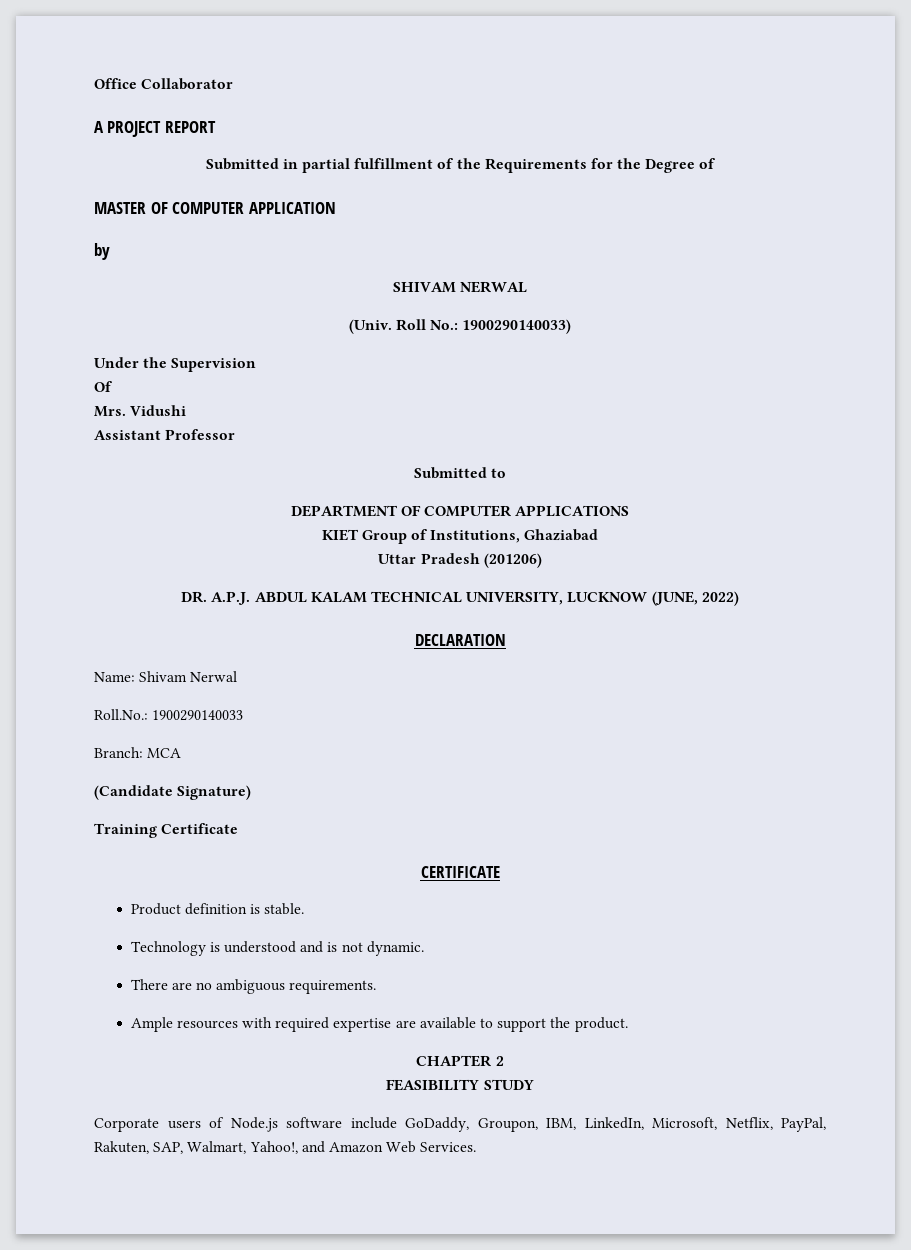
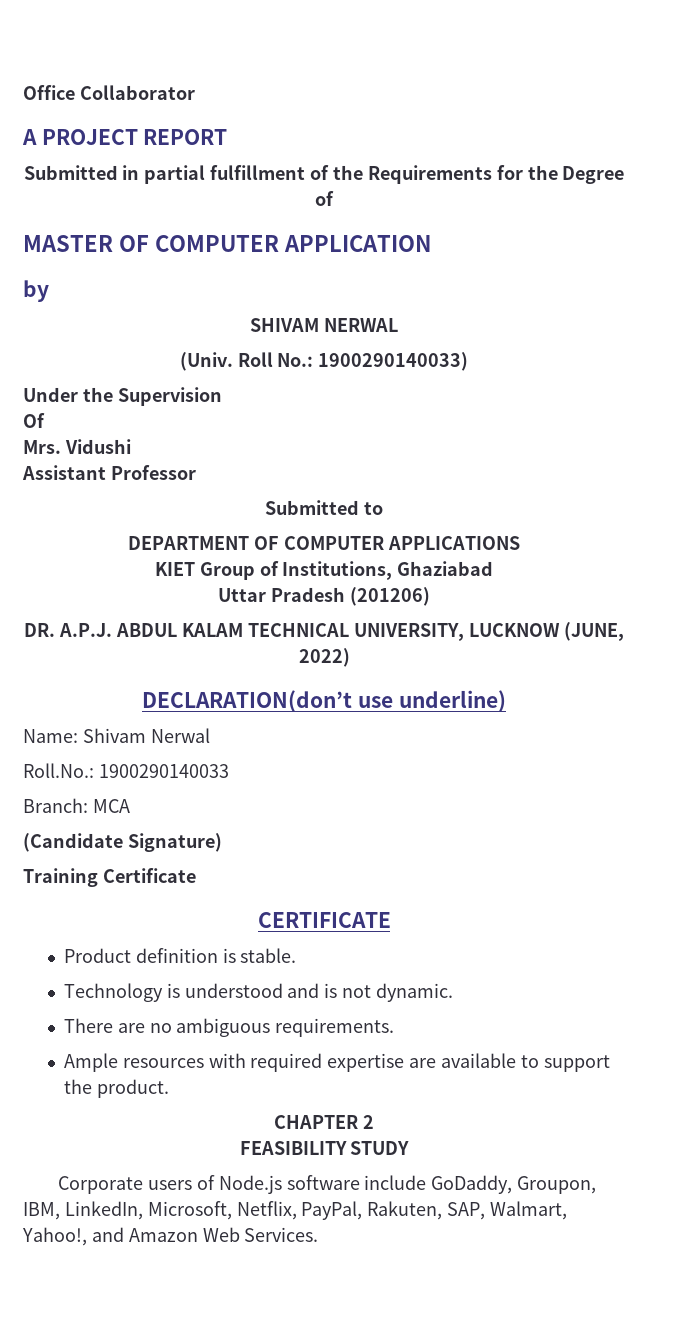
[414,634,506,646] DECLARATION -> [142,690,506,712] DECLARATION(don’t use underline)

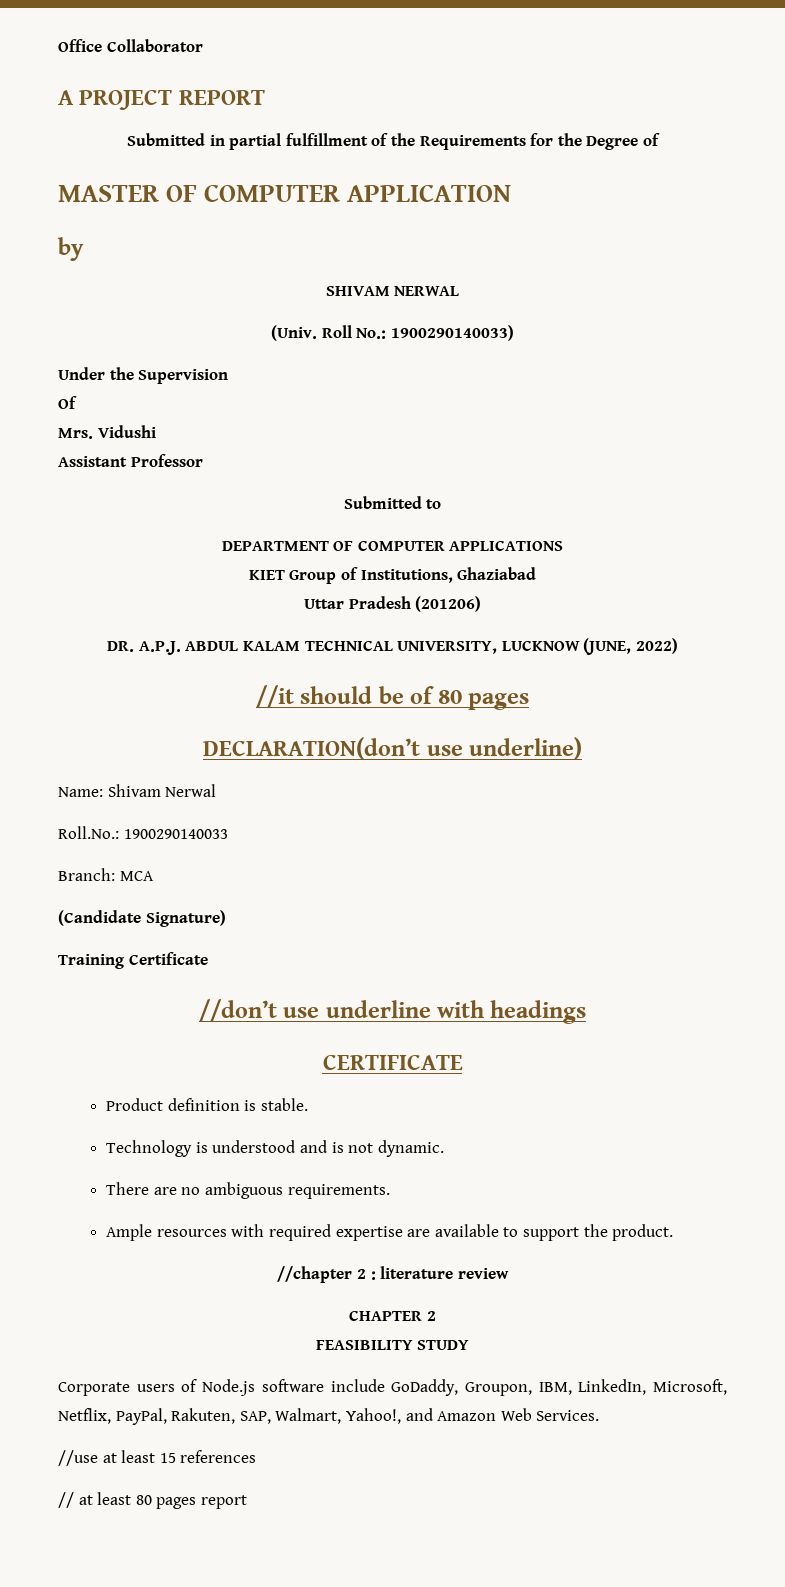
(350, 657) none -> [255,685,530,710] // //it should be of 80 pages
(196, 875) none -> [198,999,587,1024] // //don’t use underline with headings
(169, 1088) none -> [277,1266,509,1283] // //chapter 2 : literature review
(319, 1234) none -> [58,1450,257,1466] [58,1492,247,1509] // //use at least 15 references // // at least 80 pages report

